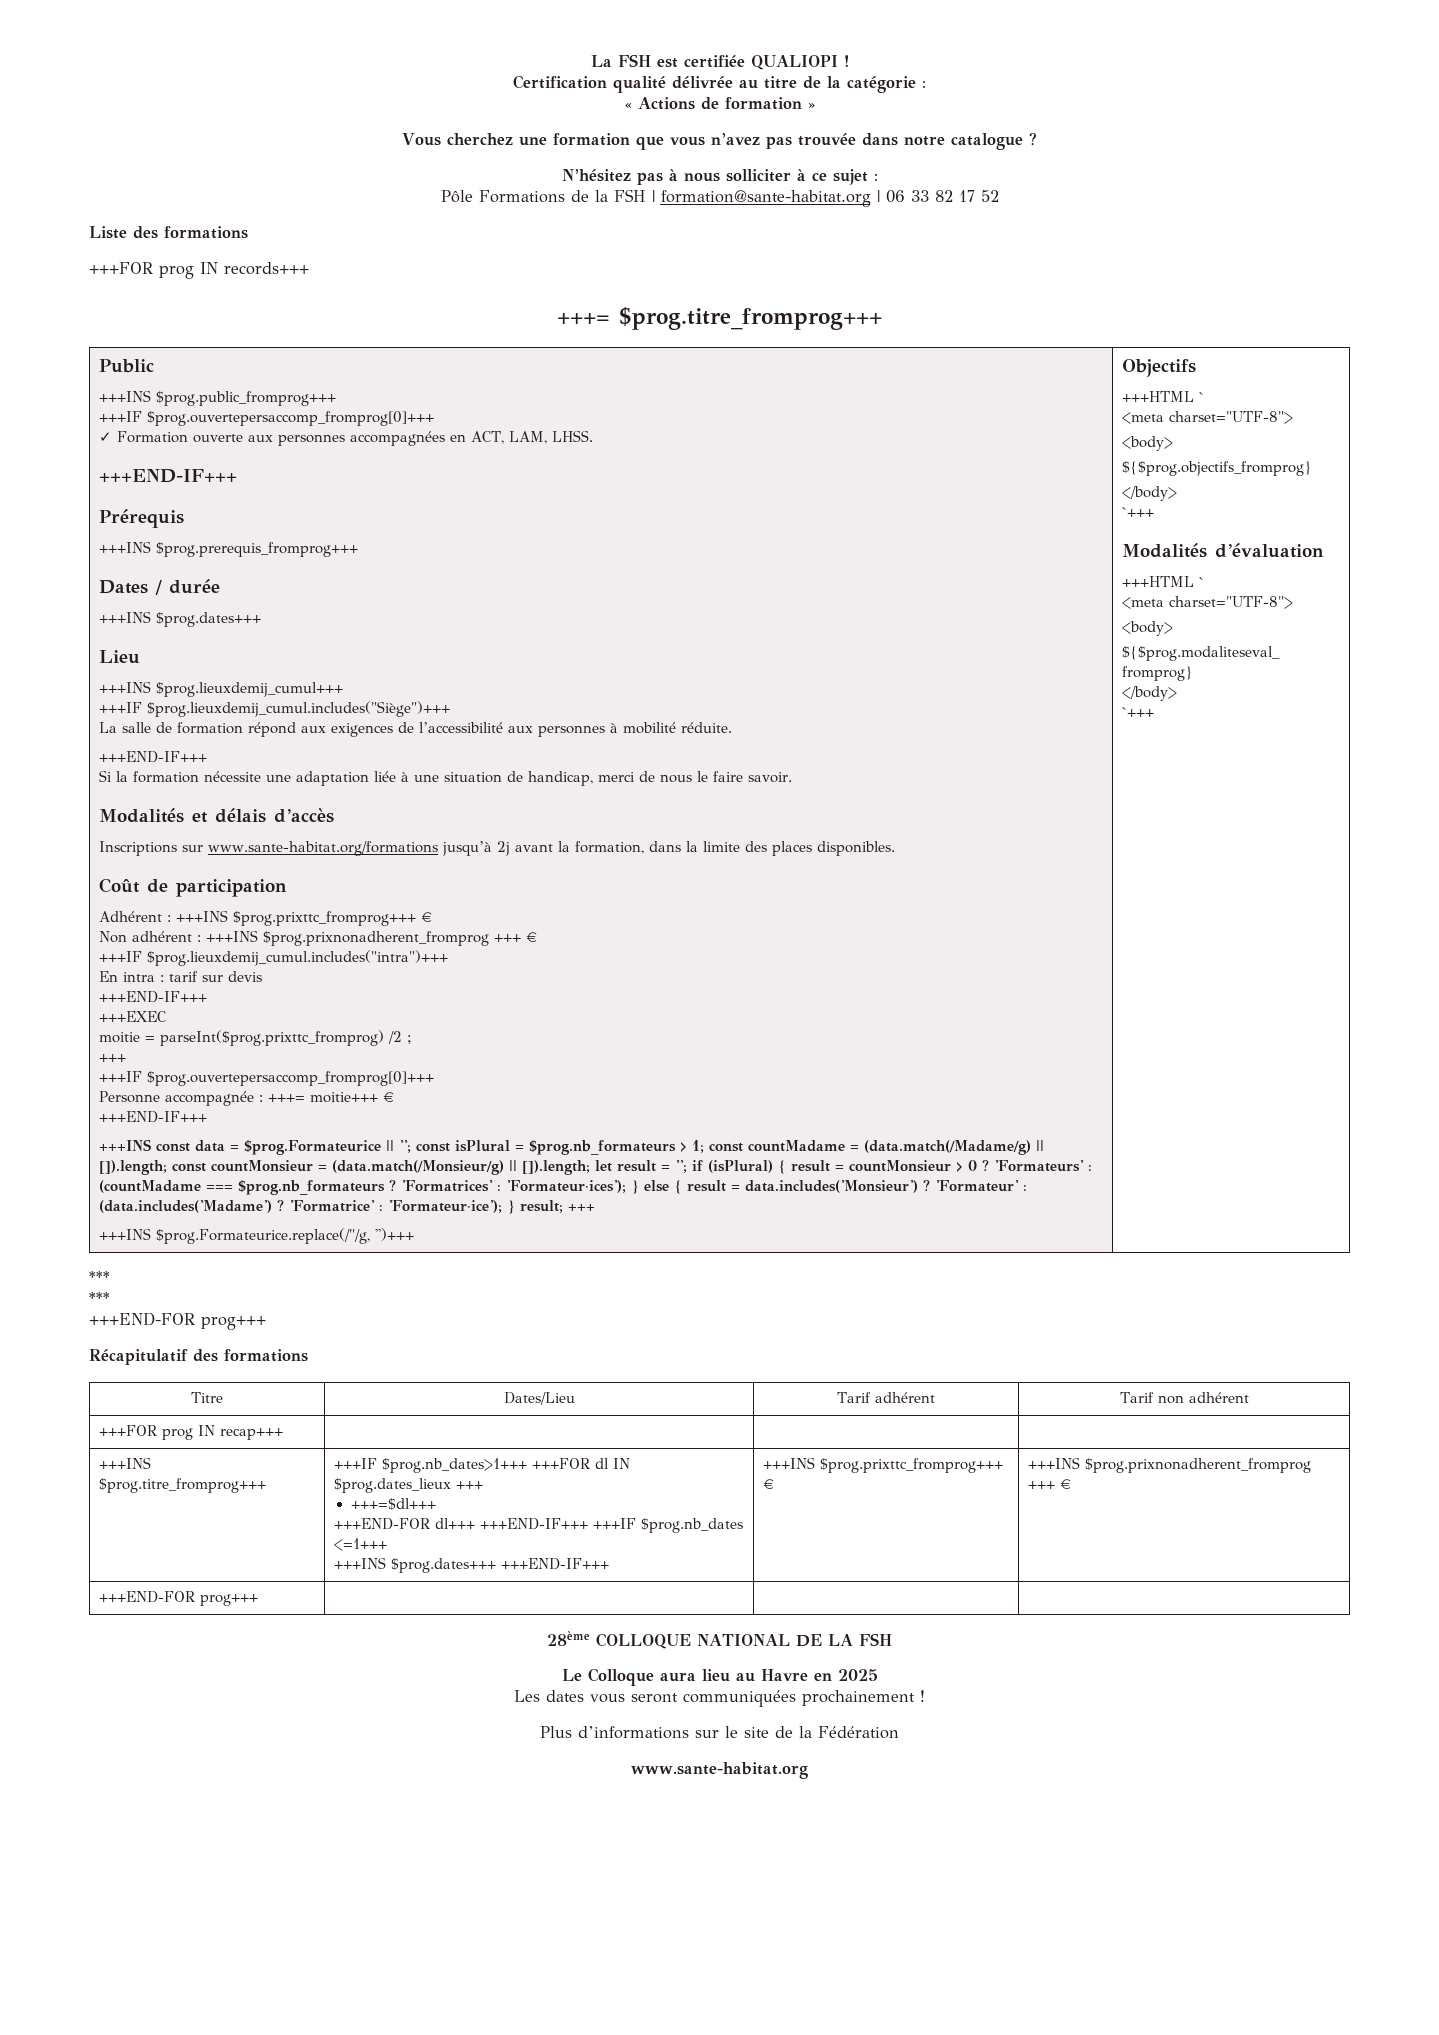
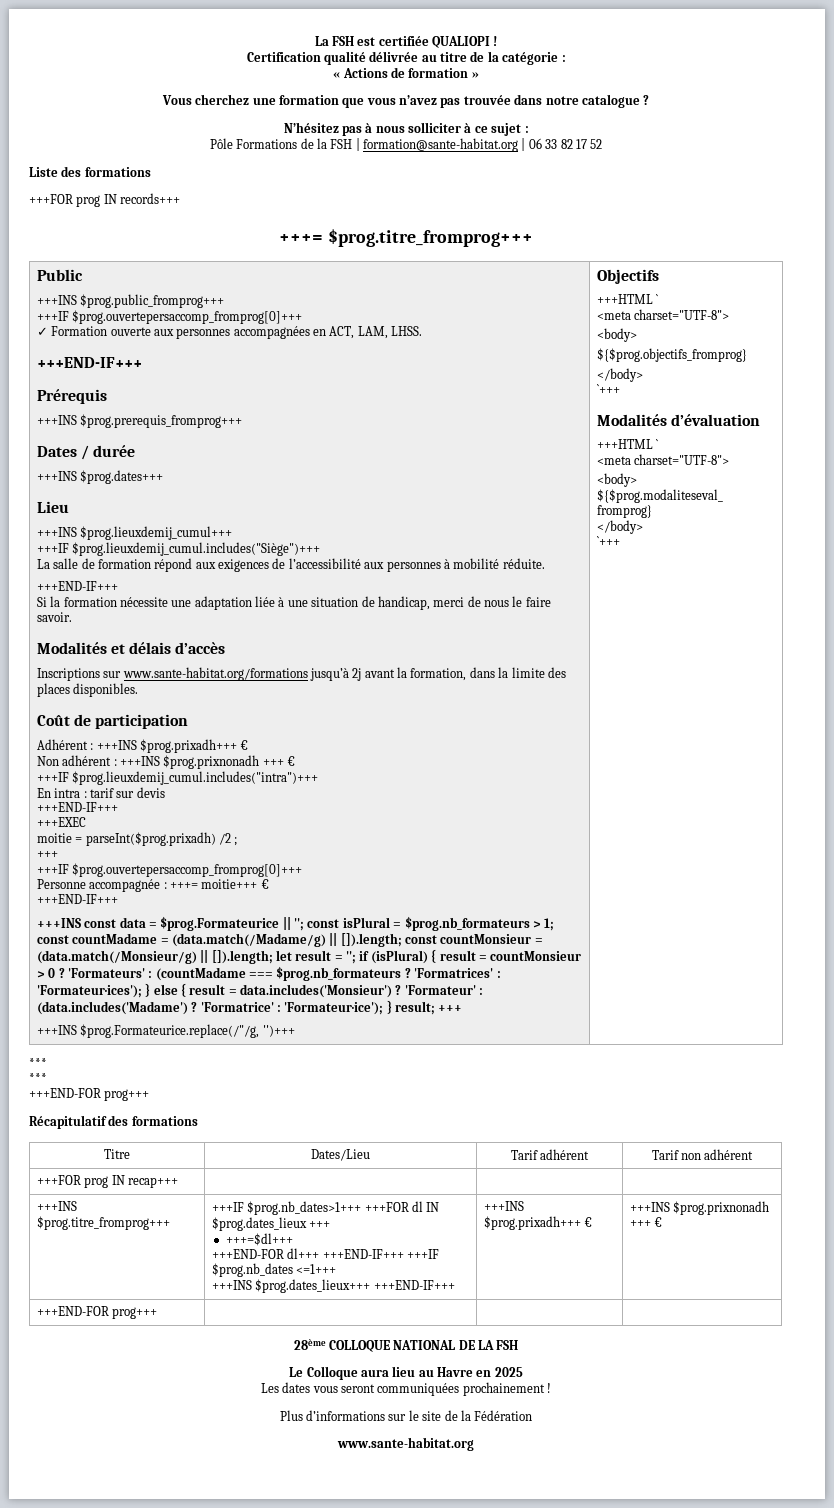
[233,911,417,926] $prog.prixttc_fromprog+++ -> [139,739,237,753] $prog.prixadh+++
[263,931,490,946] $prog.prixnonadherent_fromprog -> [163,755,260,769] $prog.prixnonadh
[160,1030,385,1046] parseInt($prog.prixttc_fromprog) -> [85,832,216,846] parseInt($prog.prixadh)
[391,1558,497,1573] $prog.dates+++ -> [255,1279,371,1293] $prog.dates_lieux+++
[820,1458,1004,1473] $prog.prixttc_fromprog+++ -> [483,1216,581,1230] $prog.prixadh+++
[1085,1458,1312,1473] $prog.prixnonadherent_fromprog -> [673,1201,770,1215] $prog.prixnonadh

